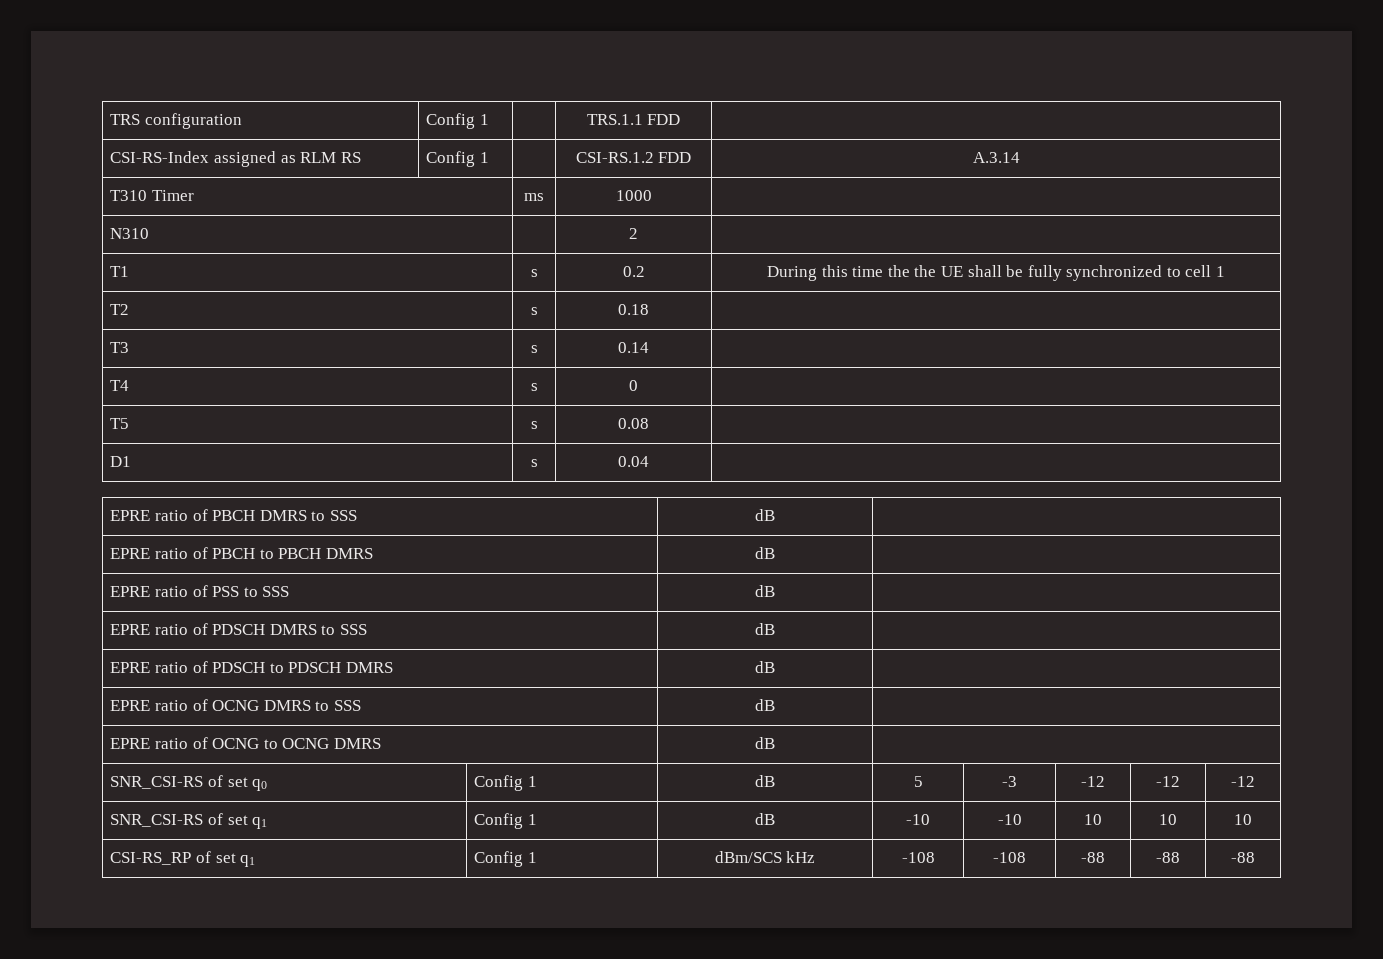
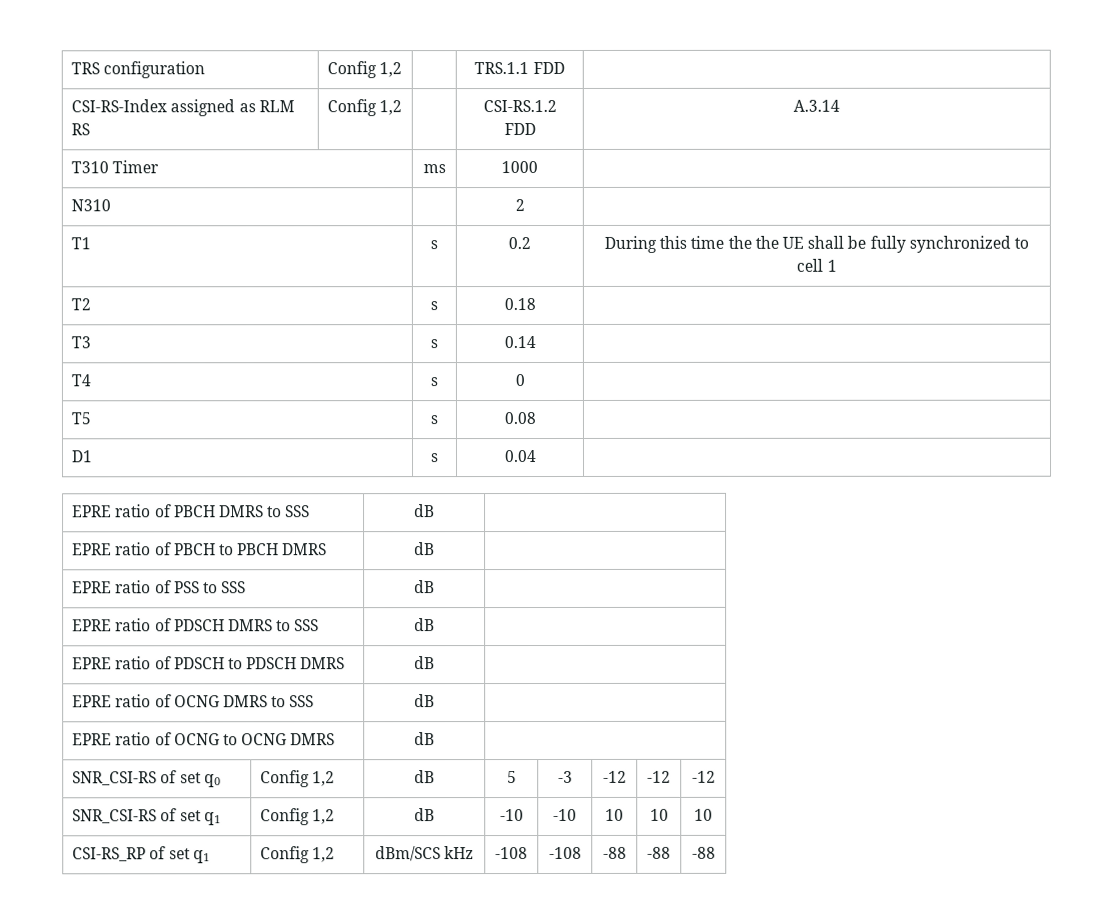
[479,114,489,125] 1 -> [379,62,403,78] 1,2
[479,152,489,163] 1 -> [379,100,403,116] 1,2
[527,776,537,787] 1 -> [312,771,336,787] 1,2
[527,814,537,825] 1 -> [312,809,336,825] 1,2
[527,852,537,863] 1 -> [312,847,336,863] 1,2

